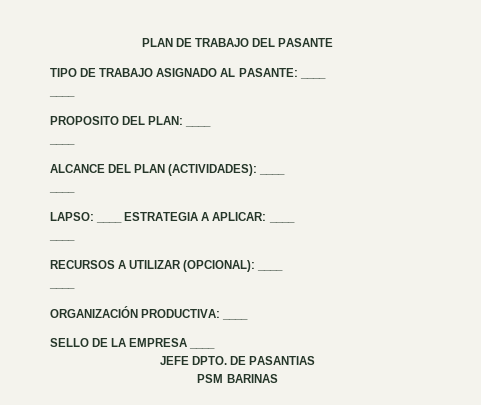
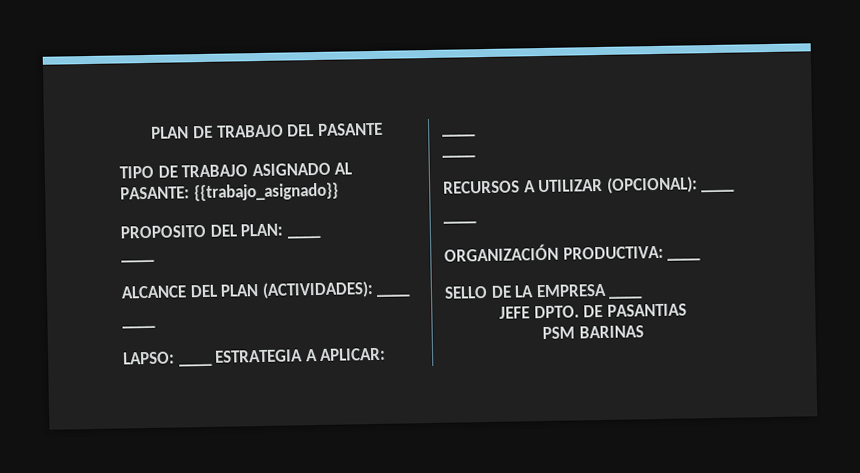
[299,77,326,79] [49,95,75,97] ____ // ____ -> [193,182,339,202] {{trabajo_asignado}}

